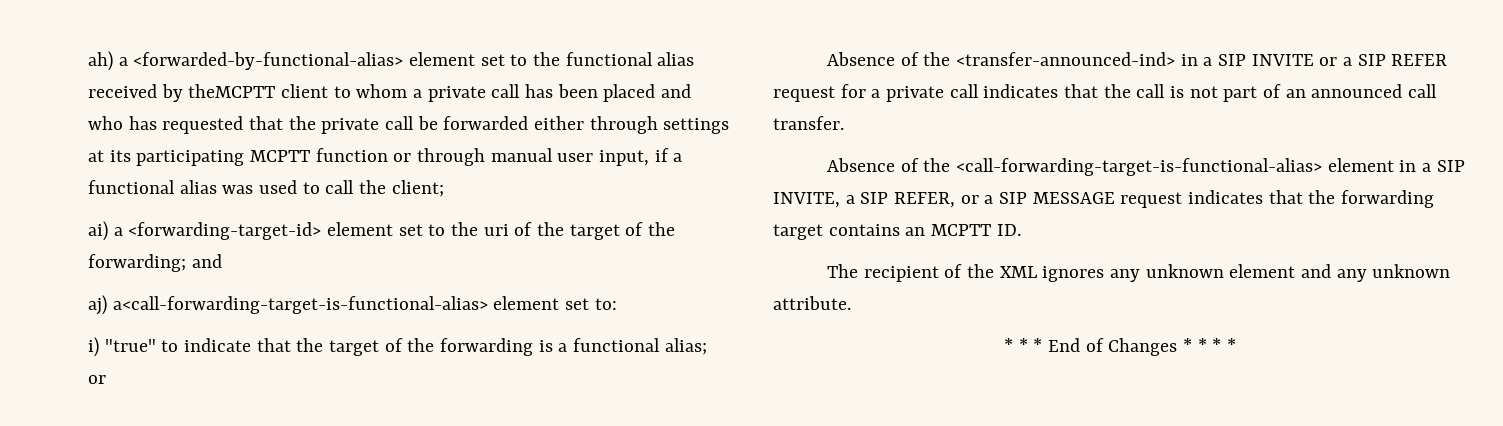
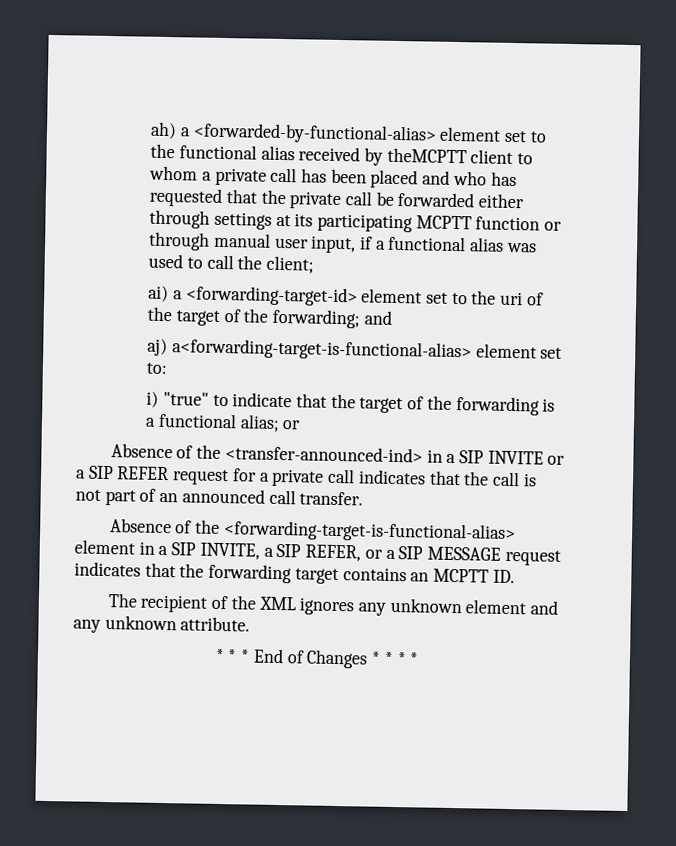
[112,296,488,314] a<call-forwarding-target-is-functional-alias> -> [171,338,472,362] a<forwarding-target-is-functional-alias>
[955,158,1322,176] <call-forwarding-target-is-functional-alias> -> [222,520,516,544] <forwarding-target-is-functional-alias>

